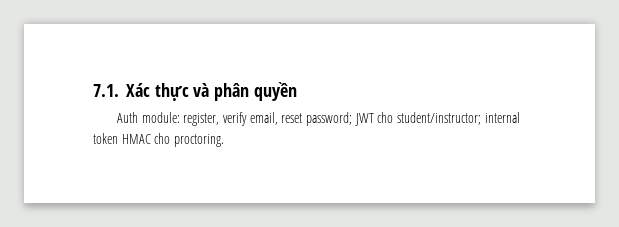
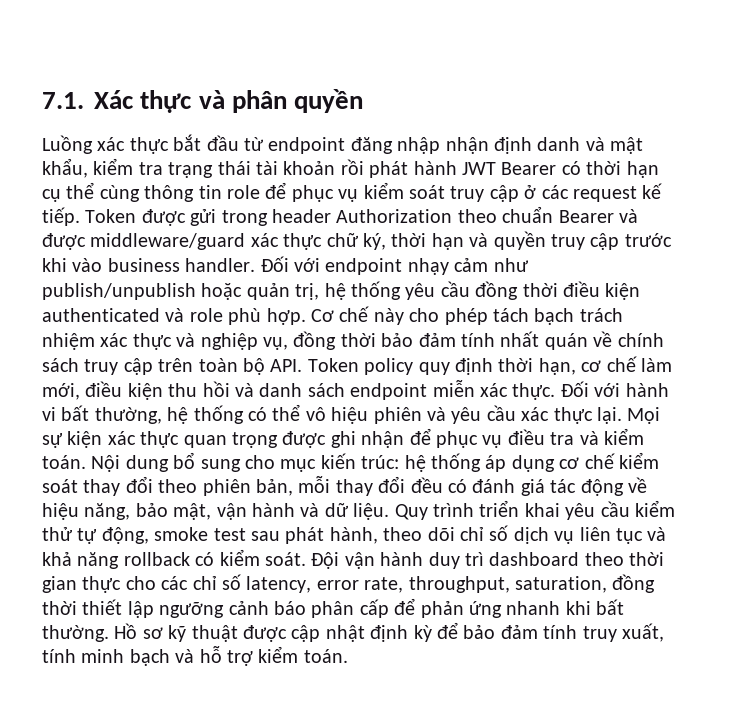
[117,112,520,126] [93,133,224,147] Auth module: register, verify email, reset password; JWT cho student/instructor; internal token HMAC cho proctoring. -> [42,134,644,154] [42,158,659,178] [42,182,663,202] [42,206,638,226] [42,231,672,250] [42,256,529,275] [42,281,641,300] [42,306,623,325] [42,331,664,350] [42,356,672,375] [42,380,669,400] [42,404,661,424] [42,428,644,448] [42,452,659,472] [42,476,647,496] [42,500,675,520] [42,525,667,544] [42,549,665,569] [42,574,656,593] [42,598,625,618] [42,622,664,642] [42,646,348,666] Luồng xác thực bắt đầu từ endpoint đăng nhập nhận định danh và mật khẩu, kiểm tra trạng thái tài khoản rồi phát hành JWT Bearer có thời hạn cụ thể cùng thông tin role để phục vụ kiểm soát truy cập ở các request kế tiếp. Token được gửi trong header Authorization theo chuẩn Bearer và được middleware/guard xác thực chữ ký, thời hạn và quyền truy cập trước khi vào business handler. Đối với endpoint nhạy cảm như publish/unpublish hoặc quản trị, hệ thống yêu cầu đồng thời điều kiện authenticated và role phù hợp. Cơ chế này cho phép tách bạch trách nhiệm xác thực và nghiệp vụ, đồng thời bảo đảm tính nhất quán về chính sách truy cập trên toàn bộ API. Token policy quy định thời hạn, cơ chế làm mới, điều kiện thu hồi và danh sách endpoint miễn xác thực. Đối với hành vi bất thường, hệ thống có thể vô hiệu phiên và yêu cầu xác thực lại. Mọi sự kiện xác thực quan trọng được ghi nhận để phục vụ điều tra và kiểm toán. Nội dung bổ sung cho mục kiến trúc: hệ thống áp dụng cơ chế kiểm soát thay đổi theo phiên bản, mỗi thay đổi đều có đánh giá tác động về hiệu năng, bảo mật, vận hành và dữ liệu. Quy trình triển khai yêu cầu kiểm thử tự động, smoke test sau phát hành, theo dõi chỉ số dịch vụ liên tục và khả năng rollback có kiểm soát. Đội vận hành duy trì dashboard theo thời gian thực cho các chỉ số latency, error rate, throughput, saturation, đồng thời thiết lập ngưỡng cảnh báo phân cấp để phản ứng nhanh khi bất thường. Hồ sơ kỹ thuật được cập nhật định kỳ để bảo đảm tính truy xuất, tính minh bạch và hỗ trợ kiểm toán.

